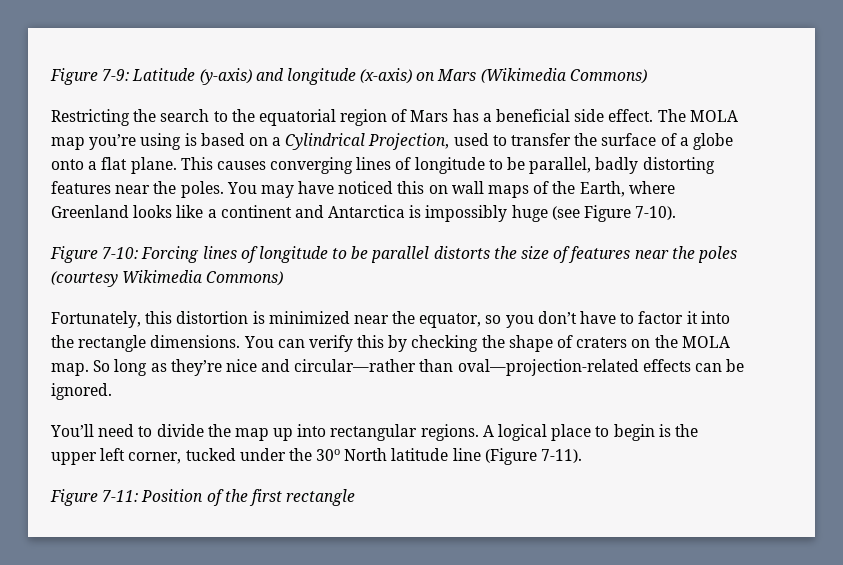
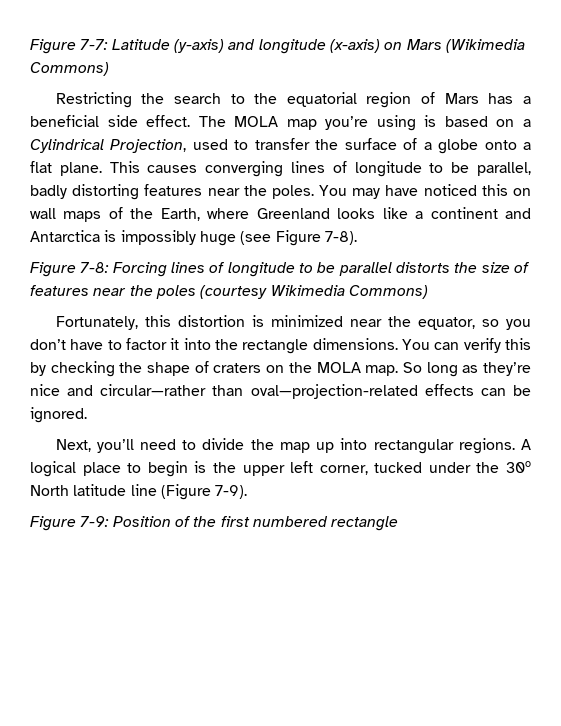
[50,68,130,85] Figure 7-9: -> [30,39,109,54] Figure 7-7:
[635,206,677,220] [50,246,139,263] 7-10). // Figure 7-10: -> [324,231,357,245] [30,262,110,277] 7-8). // Figure 7-8:
[50,424,94,437] You’ll -> [55,439,134,453] Next, you’ll
[541,449,583,463] [50,489,139,506] 7-11). // Figure 7-11: -> [215,485,248,499] [30,516,110,531] 7-9). // Figure 7-9:
(282, 497) none -> [252,516,328,527] numbered

